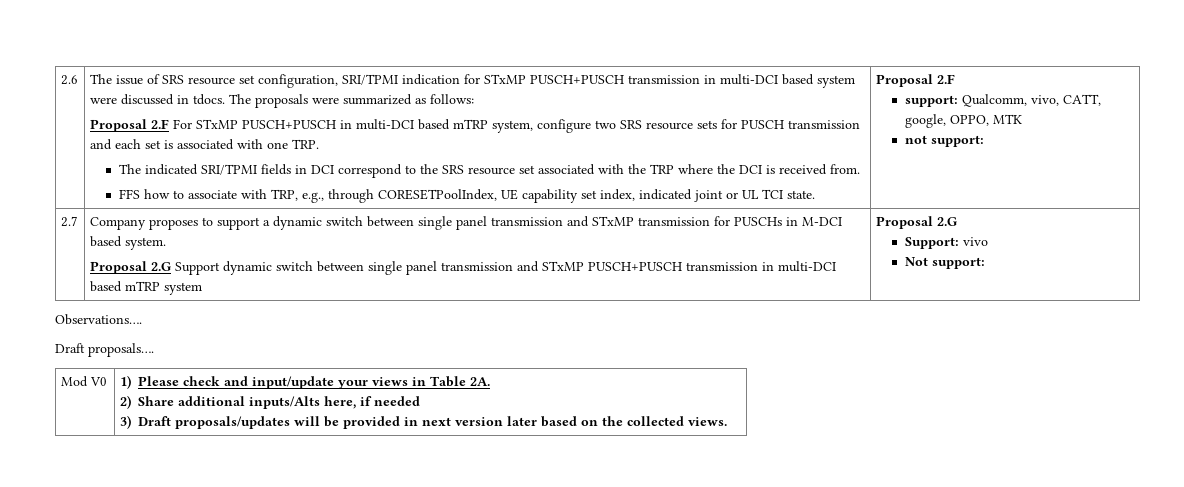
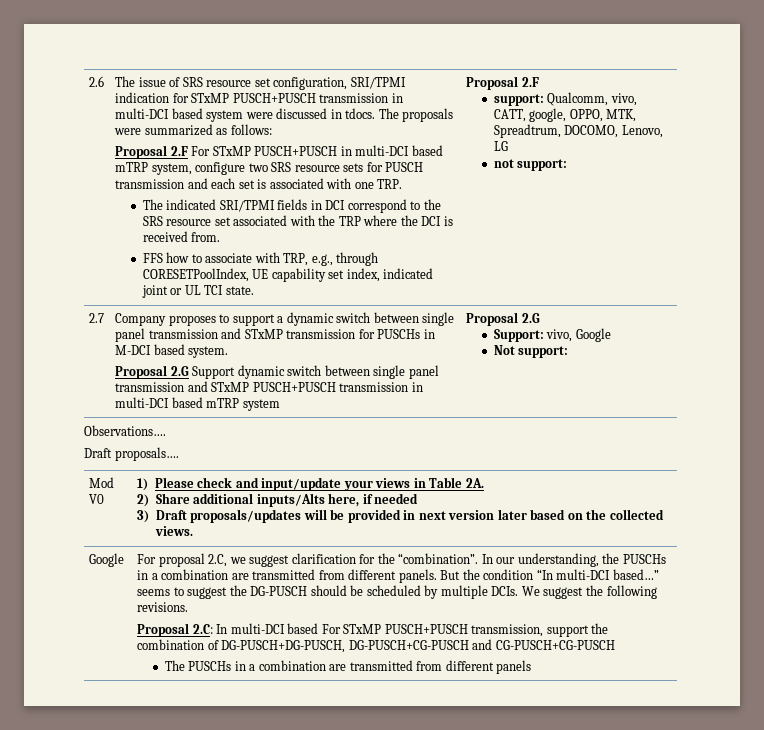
[992,114,1022,124] MTK -> [606,109,637,122] [493,124,663,138] [493,141,508,151] MTK, Spreadtrum, DOCOMO, Lenovo, LG
[962,237,988,246] vivo -> [546,328,611,342] vivo, Google
(727, 421) none -> [89,553,125,567] [137,553,666,567] [137,569,659,583] [137,585,657,599] [137,602,189,612] [137,623,609,637] [137,639,615,653] [164,660,532,674] // Google | For proposal 2.C, we suggest clarification for the “combination”. In our understanding, the PUSCHs in a combination are transmitted from different panels. But the condition “In multi-DCI based…” seems to suggest the DG-PUSCH should be scheduled by multiple DCIs. We suggest the following revisions. // Proposal 2.C: In multi-DCI based For STxMP PUSCH+PUSCH transmission, support the combination of DG-PUSCH+DG-PUSCH, DG-PUSCH+CG-PUSCH and CG-PUSCH+CG-PUSCH // The PUSCHs in a combination are transmitted from different panels

